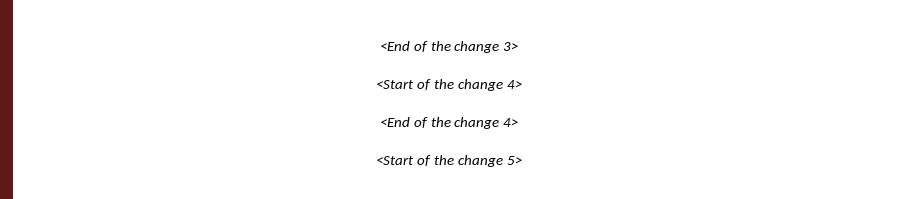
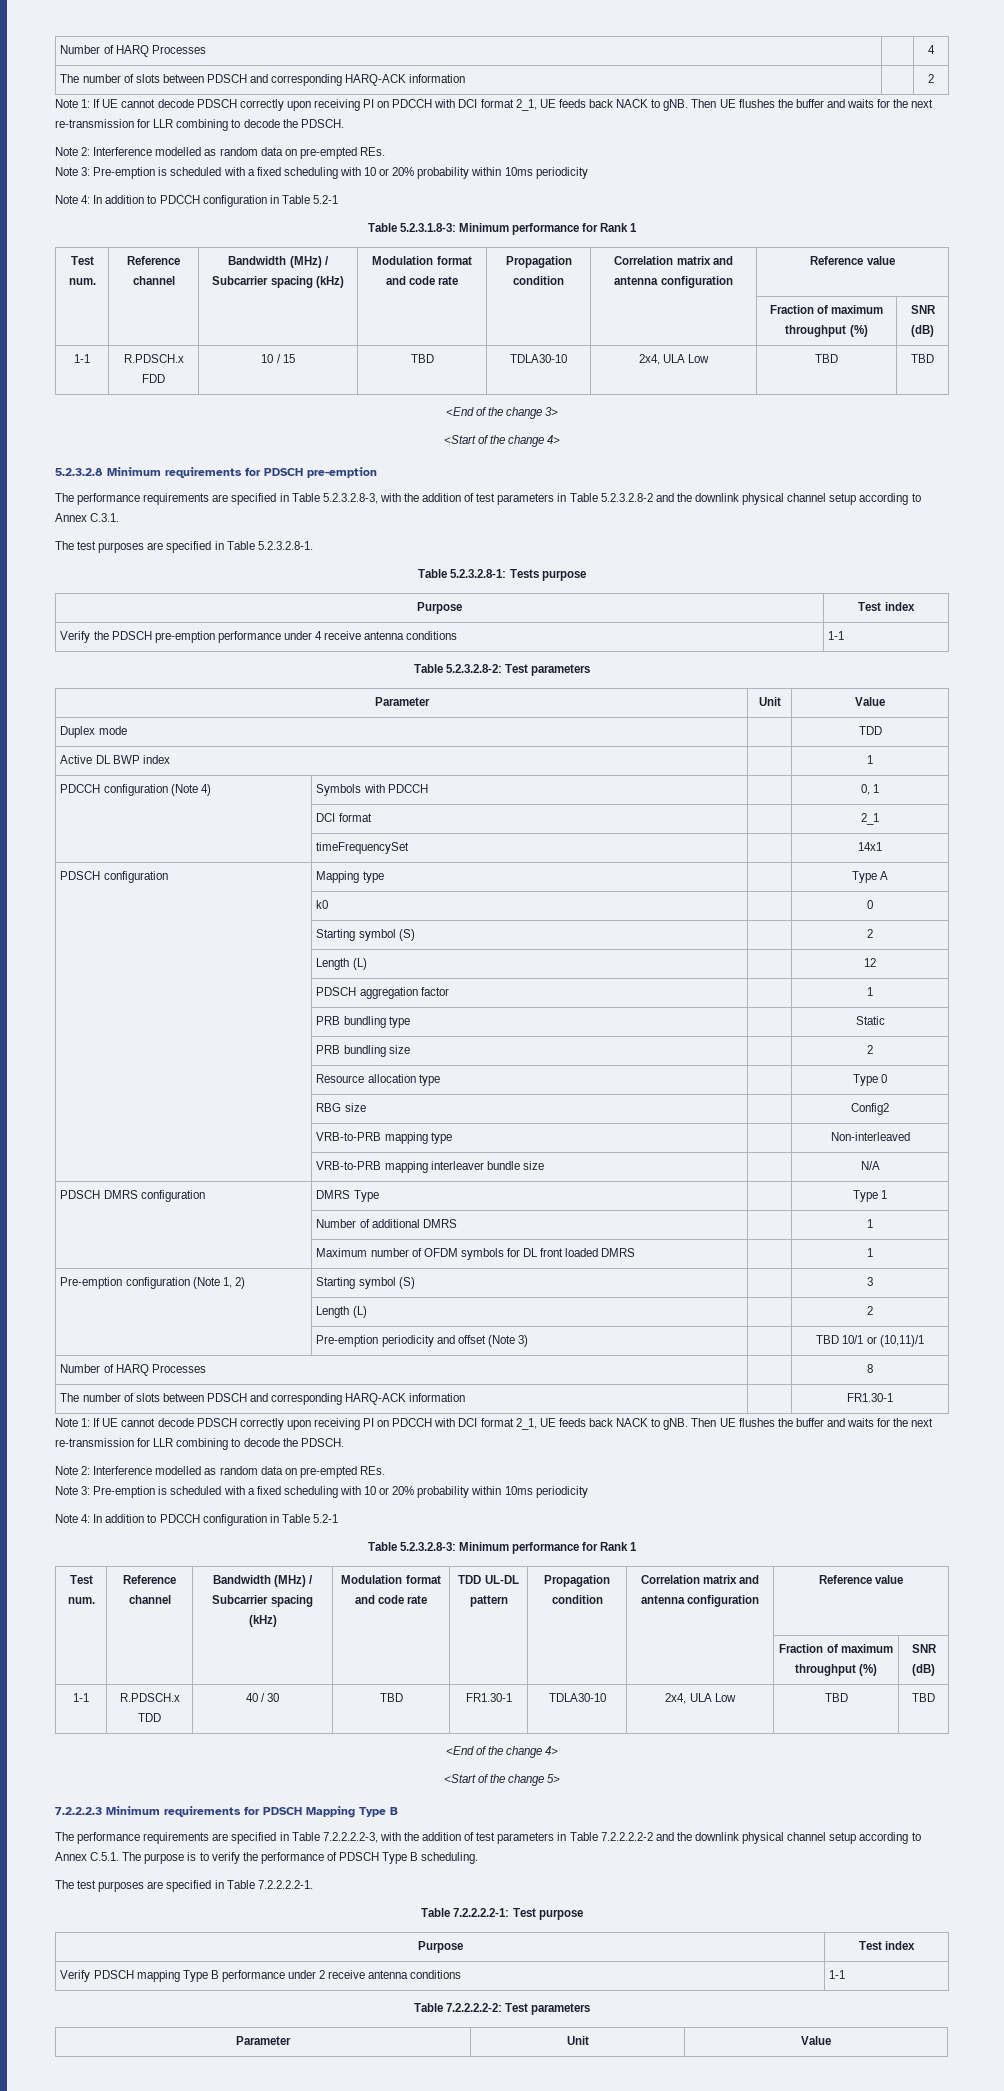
(379, 46) none -> [60,45,206,57] [928,45,935,54] [60,74,466,86] [928,74,934,83] [55,99,934,111] [55,119,344,131] [55,147,385,159] [55,167,588,179] [55,195,338,207] [367,223,638,235] [70,256,94,265] [68,278,96,285] [127,256,180,265] [132,276,175,285] [228,256,329,268] [212,276,344,288] [372,256,472,265] [385,276,459,285] [505,256,572,268] [513,276,564,285] [614,256,733,265] [614,276,733,288] [810,256,895,265] [769,305,884,314] [785,325,868,337] [910,305,936,314] [911,325,934,337] [74,354,90,363] [123,354,184,363] [142,374,165,383] [261,354,295,363] [410,354,434,363] [510,354,567,363] [638,354,710,365] [815,354,838,363] [911,354,934,363] Number of HARQ Processes | | 4 // The number of slots between PDSCH and corresponding HARQ-ACK information | | 2 // Note 1: If UE cannot decode PDSCH correctly upon receiving PI on PDCCH with DCI format 2_1, UE feeds back NACK to gNB. Then UE flushes the buffer and waits for the next re-transmission for LLR combining to decode the PDSCH. // Note 2: Interference modelled as random data on pre-empted REs. // Note 3: Pre-emption is scheduled with a fixed scheduling with 10 or 20% probability within 10ms periodicity // Note 4: In addition to PDCCH configuration in Table 5.2-1 // Table 5.2.3.1.8-3: Minimum performance for Rank 1 // Test num. | Reference channel | Bandwidth (MHz) / Subcarrier spacing (kHz) | Modulation format and code rate | Propagation condition | Correlation matrix and antenna configuration | Reference value // | | | | | | Fraction of maximum throughput (%) | SNR (dB) // 1-1 | R.PDSCH.x FDD | 10 / 15 | TBD | TDLA30-10 | 2x4, ULA Low | TBD | TBD //
(522, 84) none -> [55,467,377,478] [55,493,921,505] [55,513,120,522] [55,541,313,553] [418,569,586,581] [417,602,462,614] [858,602,915,611] [60,631,458,643] [828,631,845,640] [413,664,591,676] [374,697,430,706] [758,697,781,706] [855,697,885,706] [60,726,127,738] [858,726,882,735] [60,755,170,764] [867,755,873,764] [60,784,211,796] [316,784,428,796] [860,784,880,795] [316,813,372,822] [861,813,879,825] [316,842,410,854] [858,842,882,851] [60,871,168,883] [316,871,384,883] [851,871,889,883] [316,900,329,909] [867,900,873,909] [316,929,415,941] [867,929,873,938] [316,958,367,970] [864,958,876,967] [316,987,449,999] [867,987,873,996] [316,1016,410,1028] [855,1016,885,1025] [316,1045,410,1057] [867,1045,873,1054] [316,1074,440,1086] [852,1074,888,1086] [316,1103,366,1112] [851,1103,889,1115] [316,1132,452,1144] [830,1132,910,1141] [316,1161,544,1173] [860,1161,880,1170] [60,1190,205,1202] [316,1190,379,1202] [852,1190,888,1202] [316,1219,457,1228] [867,1219,873,1228] [316,1248,636,1260] [867,1248,873,1257] [60,1277,245,1289] [316,1277,415,1289] [867,1277,873,1286] [316,1306,367,1318] [867,1306,873,1315] [316,1335,528,1347] [816,1335,924,1347] [60,1364,206,1376] [867,1364,873,1373] [60,1393,466,1405] [847,1393,893,1402] [55,1418,934,1430] [55,1438,344,1450] [55,1466,385,1478] [55,1486,588,1498] [55,1514,338,1526] [367,1542,638,1554] [69,1575,93,1584] [67,1597,95,1604] [123,1575,176,1584] [128,1595,171,1604] [212,1575,314,1587] [212,1595,313,1607] [248,1615,277,1627] [341,1575,441,1584] [354,1595,428,1604] [458,1575,519,1584] [469,1595,508,1607] [544,1575,610,1587] [551,1595,603,1604] [640,1575,760,1584] [640,1595,760,1607] [818,1575,904,1584] [779,1644,893,1653] [794,1664,878,1676] [911,1644,937,1653] [912,1664,935,1676] [73,1693,89,1702] [119,1693,180,1702] [138,1713,161,1722] [245,1693,280,1702] [379,1693,403,1702] [465,1693,512,1702] [548,1693,606,1702] [665,1693,736,1704] [824,1693,848,1702] [912,1693,935,1702] // 5.2.3.2.8 Minimum requirements for PDSCH pre-emption // The performance requirements are specified in Table 5.2.3.2.8-3, with the addition of test parameters in Table 5.2.3.2.8-2 and the downlink physical channel setup according to Annex C.3.1. // The test purposes are specified in Table 5.2.3.2.8-1. // Table 5.2.3.2.8-1: Tests purpose // Purpose | Test index // Verify the PDSCH pre-emption performance under 4 receive antenna conditions | 1-1 // Table 5.2.3.2.8-2: Test parameters // Parameter | Unit | Value // Duplex mode | | TDD // Active DL BWP index | | 1 // PDCCH configuration (Note 4) | Symbols with PDCCH | | 0, 1 // | DCI format | | 2_1 // | timeFrequencySet | | 14x1 // PDSCH configuration | Mapping type | | Type A // | k0 | | 0 // | Starting symbol (S) | | 2 // | Length (L) | | 12 // | PDSCH aggregation factor | | 1 // | PRB bundling type | | Static // | PRB bundling size | | 2 // | Resource allocation type | | Type 0 // | RBG size | | Config2 // | VRB-to-PRB mapping type | | Non-interleaved // | VRB-to-PRB mapping interleaver bundle size | | N/A // PDSCH DMRS configuration | DMRS Type | | Type 1 // | Number of additional DMRS | | 1 // | Maximum number of OFDM symbols for DL front loaded DMRS | | 1 // Pre-emption configuration (Note 1, 2) | Starting symbol (S) | | 3 // | Length (L) | | 2 // | Pre-emption periodicity and offset (Note 3) | | TBD 10/1 or (10,11)/1 // Number of HARQ Processes | | 8 // The number of slots between PDSCH and corresponding HARQ-ACK information | | FR1.30-1 // Note 1: If UE cannot decode PDSCH correctly upon receiving PI on PDCCH with DCI format 2_1, UE feeds back NACK to gNB. Then UE flushes the buffer and waits for the next re-transmission for LLR combining to decode the PDSCH. // Note 2: Interference modelled as random data on pre-empted REs. // Note 3: Pre-emption is scheduled with a fixed scheduling with 10 or 20% probability within 10ms periodicity // Note 4: In addition to PDCCH configuration in Table 5.2-1 // Table 5.2.3.2.8-3: Minimum performance for Rank 1 // Test num. | Reference channel | Bandwidth (MHz) / Subcarrier spacing (kHz) | Modulation format and code rate | TDD UL-DL pattern | Propagation condition | Correlation matrix and antenna configuration | Reference value // | | | | | | | Fraction of maximum throughput (%) | SNR (dB) // 1-1 | R.PDSCH.x TDD | 40 / 30 | TBD | FR1.30-1 | TDLA30-10 | 2x4, ULA Low | TBD | TBD
(522, 160) none -> [55,1806,398,1818] [55,1832,921,1844] [55,1852,479,1864] [55,1880,313,1892] [421,1908,583,1920] [417,1941,463,1953] [858,1941,916,1950] [60,1970,462,1982] [829,1970,846,1979] [413,2003,591,2015] [236,2036,291,2045] [566,2036,589,2045] [801,2036,831,2045] // 7.2.2.2.3 Minimum requirements for PDSCH Mapping Type B // The performance requirements are specified in Table 7.2.2.2.2-3, with the addition of test parameters in Table 7.2.2.2.2-2 and the downlink physical channel setup according to Annex C.5.1. The purpose is to verify the performance of PDSCH Type B scheduling. // The test purposes are specified in Table 7.2.2.2.2-1. // Table 7.2.2.2.2-1: Test purpose // Purpose | Test index // Verify PDSCH mapping Type B performance under 2 receive antenna conditions | 1-1 // Table 7.2.2.2.2-2: Test parameters // Parameter | Unit | Value

